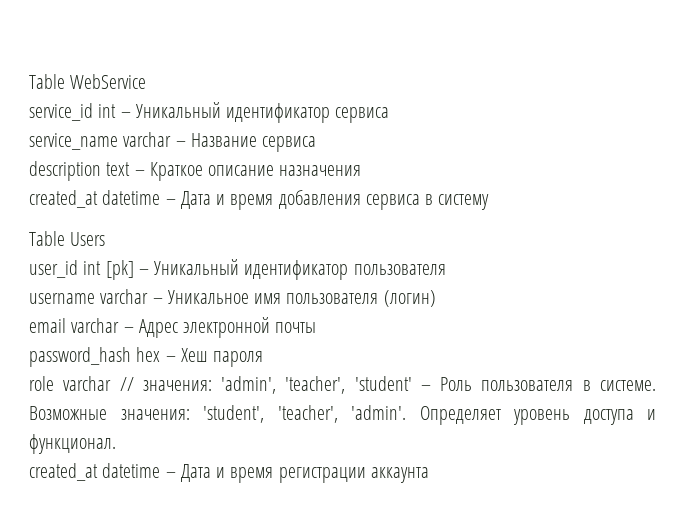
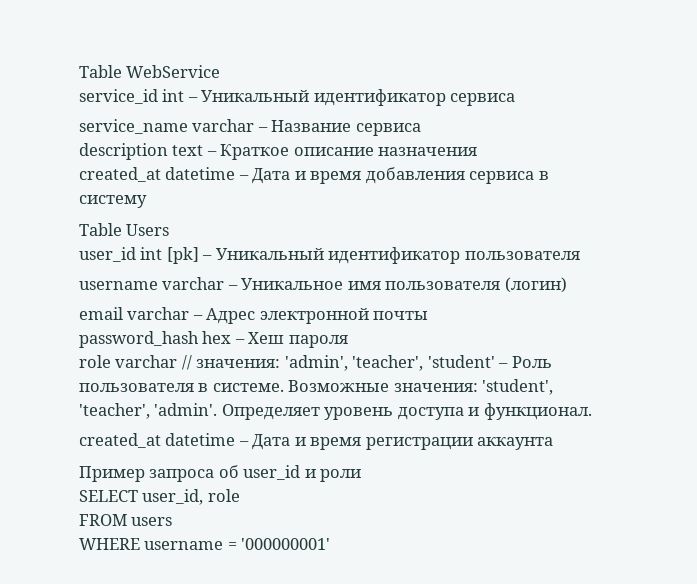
(429, 475) none -> [79,465,362,482] [79,489,240,505] [79,514,173,526] [79,538,331,550] // Пример запроса об user_id и роли // SELECT user_id, role // FROM users // WHERE username = '000000001'

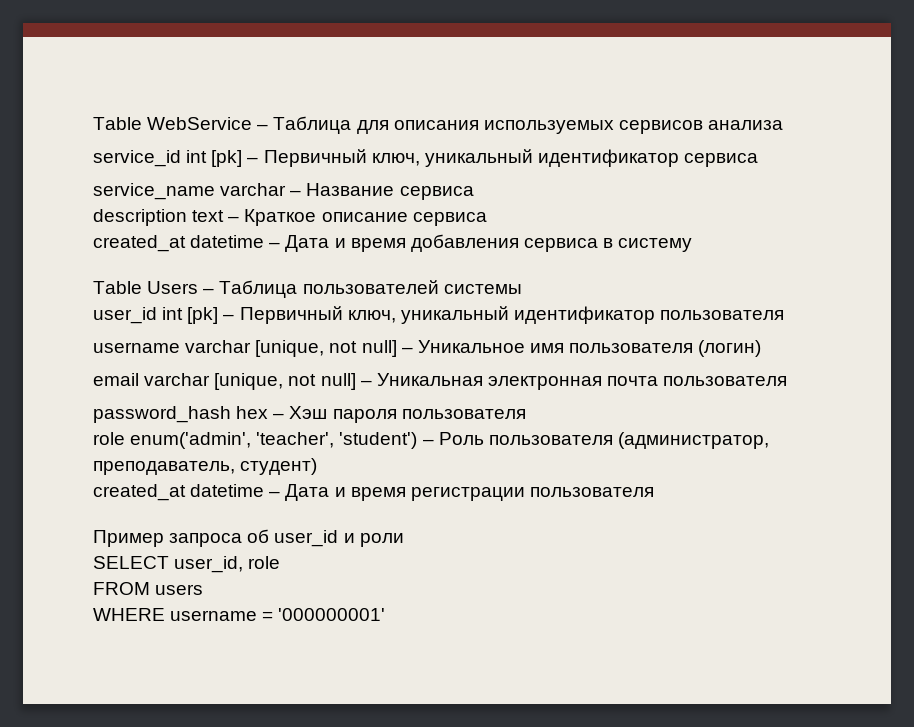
[79,89,310,104] // service_id int – Уникальный -> [257,116,784,134] [93,149,533,167] – Таблица для описания используемых сервисов анализа // service_id int [pk] – Первичный ключ, уникальный
[378,147,478,156] назначения -> [412,212,487,226] сервиса
(170, 230) none -> [203,280,522,298] – Таблица пользователей системы
[215,248,324,260] Уникальный -> [239,306,509,324] Первичный ключ, уникальный
(225, 283) none -> [255,340,397,357] [unique, not null]
[192,308,429,324] – Адрес электронной почты -> [214,373,788,390] [unique, not null] – Уникальная электронная почта пользователя
[248,332,285,344] Хеш -> [289,406,328,419] Хэш
[79,355,552,371] [79,379,554,395] [79,403,592,420] // role varchar // значения: 'admin', 'teacher', 'student' – Роль пользователя в системе. Возможные значения: 'student', 'teacher', 'admin'. Определяет уровень доступа и функционал. -> [401,409,526,419] [93,432,769,449] [93,458,318,475] пользователя // role enum('admin', 'teacher', 'student') – Роль пользователя (администратор, преподаватель, студент)
[477,437,554,450] аккаунта -> [529,487,654,497] пользователя

